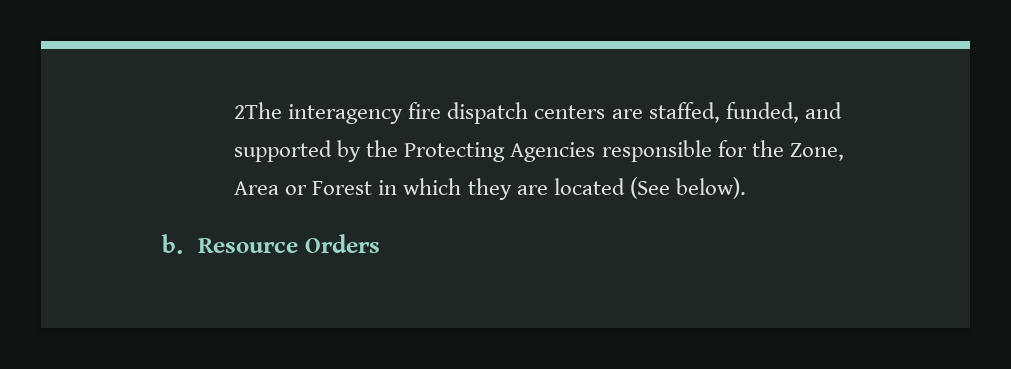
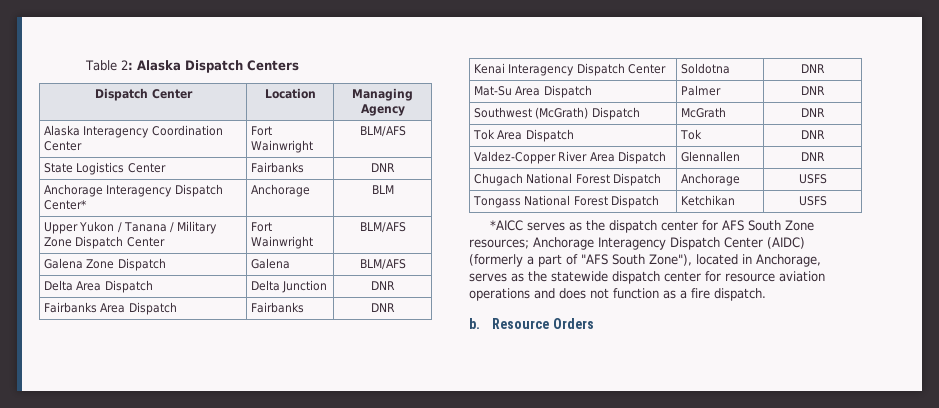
[234,102,842,124] [234,140,844,162] [234,177,746,200] 2The interagency fire dispatch centers are staffed, funded, and supported by the Protecting Agencies responsible for the Zone, Area or Forest in which they are located (See below). -> [84,60,299,73] [94,88,193,101] [264,88,316,99] [352,88,413,101] [360,104,405,116] [44,125,223,138] [44,141,83,151] [251,126,273,136] [251,140,314,153] [359,126,406,137] [44,162,166,175] [251,162,305,173] [370,163,395,172] [44,184,223,197] [44,200,88,210] [251,184,311,197] [371,185,394,194] [44,221,217,234] [44,236,165,249] [251,222,273,232] [251,236,314,249] [359,222,406,233] [44,258,166,271] [251,258,291,269] [359,259,406,270] [44,280,153,293] [251,280,328,293] [370,281,395,290] [44,302,177,315] [251,302,305,313] [370,303,395,312] [474,63,666,76] [681,63,731,74] [800,64,825,73] [474,85,592,98] [681,85,722,96] [800,86,825,95] [474,107,640,120] [681,107,727,118] [800,108,825,117] [473,129,574,142] [680,129,703,140] [800,130,825,139] [474,151,666,164] [681,151,741,162] [800,152,825,161] [474,173,661,186] [681,173,741,186] [798,174,827,184] [473,195,659,208] [681,195,736,206] [798,196,827,206] [490,220,815,233] [469,237,805,250] [469,254,821,267] [469,271,825,284] [469,288,766,301] Table 2: Alaska Dispatch Centers // Dispatch Center | Location | Managing Agency // Alaska Interagency Coordination Center | Fort Wainwright | BLM/AFS // State Logistics Center | Fairbanks | DNR // Anchorage Interagency Dispatch Center* | Anchorage | BLM // Upper Yukon / Tanana / Military Zone Dispatch Center | Fort Wainwright | BLM/AFS // Galena Zone Dispatch | Galena | BLM/AFS // Delta Area Dispatch | Delta Junction | DNR // Fairbanks Area Dispatch | Fairbanks | DNR // Kenai Interagency Dispatch Center | Soldotna | DNR // Mat-Su Area Dispatch | Palmer | DNR // Southwest (McGrath) Dispatch | McGrath | DNR // Tok Area Dispatch | Tok | DNR // Valdez-Copper River Area Dispatch | Glennallen | DNR // Chugach National Forest Dispatch | Anchorage | USFS // Tongass National Forest Dispatch | Ketchikan | USFS // *AICC serves as the dispatch center for AFS South Zone resources; Anchorage Interagency Dispatch Center (AIDC) (formerly a part of "AFS South Zone"), located in Anchorage, serves as the statewide dispatch center for resource aviation operations and does not function as a fire dispatch.

